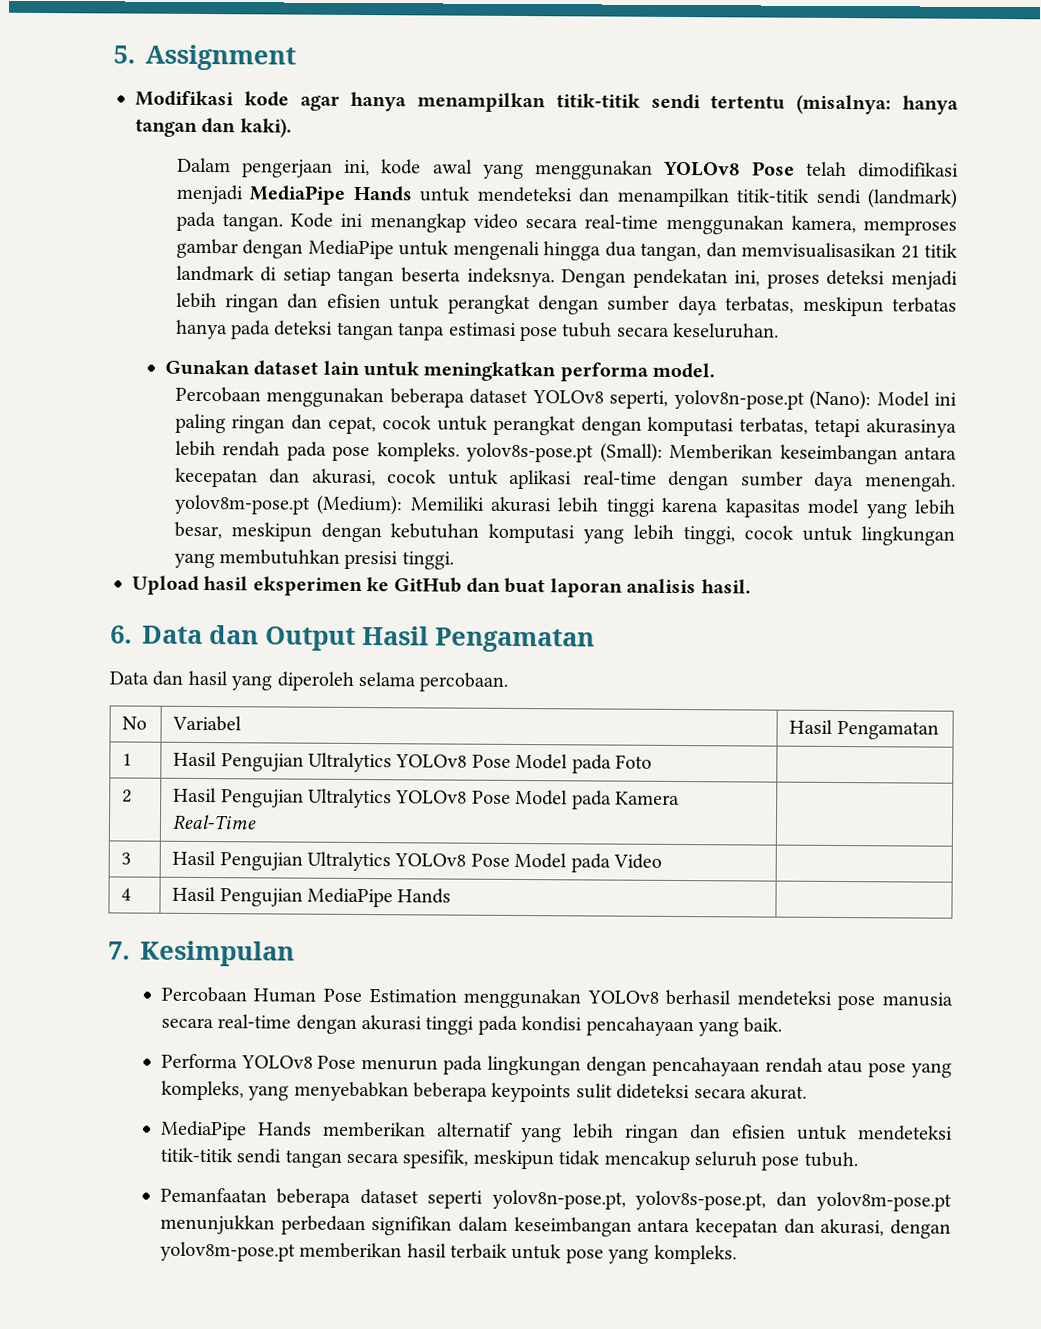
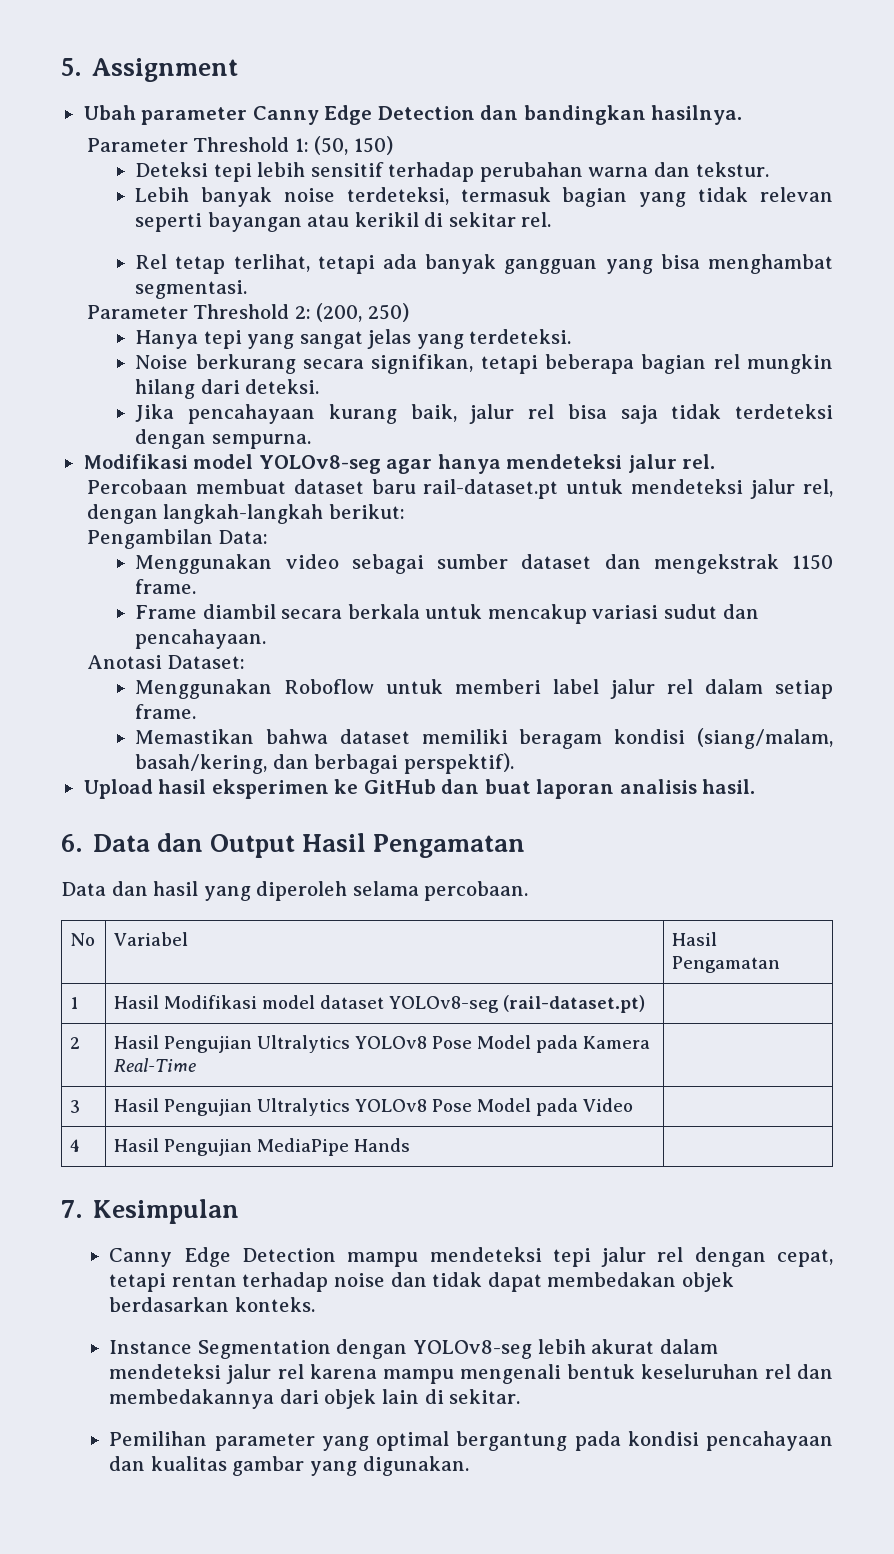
[135,90,960,115] [135,117,292,138] [176,157,959,180] [175,184,957,209] [175,211,957,236] [175,238,959,262] [175,265,958,290] [175,292,957,317] [175,319,780,342] [164,359,716,382] [174,386,957,411] [174,413,958,438] [174,440,957,465] [174,467,956,492] [173,494,957,519] [173,521,956,546] [173,549,454,570] Modifikasi kode agar hanya menampilkan titik-titik sendi tertentu (misalnya: hanya tangan dan kaki). // Dalam pengerjaan ini, kode awal yang menggunakan YOLOv8 Pose telah dimodifikasi menjadi MediaPipe Hands untuk mendeteksi dan menampilkan titik-titik sendi (landmark) pada tangan. Kode ini menangkap video secara real-time menggunakan kamera, memproses gambar dengan MediaPipe untuk mengenali hingga dua tangan, dan memvisualisasikan 21 titik landmark di setiap tangan beserta indeksnya. Dengan pendekatan ini, proses deteksi menjadi lebih ringan dan efisien untuk perangkat dengan sumber daya terbatas, meskipun terbatas hanya pada deteksi tangan tanpa estimasi pose tubuh secara keseluruhan. // Gunakan dataset lain untuk meningkatkan performa model. // Percobaan menggunakan beberapa dataset YOLOv8 seperti, yolov8n-pose.pt (Nano): Model ini paling ringan dan cepat, cocok untuk perangkat dengan komputasi terbatas, tetapi akurasinya lebih rendah pada pose kompleks. yolov8s-pose.pt (Small): Memberikan keseimbangan antara kecepatan dan akurasi, cocok untuk aplikasi real-time dengan sumber daya menengah. yolov8m-pose.pt (Medium): Memiliki akurasi lebih tinggi karena kapasitas model yang lebih besar, meskipun dengan kebutuhan komputasi yang lebih tinggi, cocok untuk lingkungan yang membutuhkan presisi tinggi. -> [83,105,743,125] [86,136,394,155] [135,162,769,182] [135,187,833,207] [135,212,552,232] [135,254,834,274] [135,280,248,299] [86,303,410,322] [135,329,572,349] [135,354,833,374] [135,379,320,399] [135,404,834,424] [135,429,311,449] [83,454,716,474] [86,479,833,499] [86,504,405,524] [86,529,269,549] [135,554,834,574] [135,579,197,594] [135,604,759,624] [135,629,267,649] [86,655,246,669] [135,679,833,699] [135,704,197,719] [135,728,833,749] [135,753,514,774] Ubah parameter Canny Edge Detection dan bandingkan hasilnya. // Parameter Threshold 1: (50, 150) // Deteksi tepi lebih sensitif terhadap perubahan warna dan tekstur. // Lebih banyak noise terdeteksi, termasuk bagian yang tidak relevan seperti bayangan atau kerikil di sekitar rel. // Rel tetap terlihat, tetapi ada banyak gangguan yang bisa menghambat segmentasi. // Parameter Threshold 2: (200, 250) // Hanya tepi yang sangat jelas yang terdeteksi. // Noise berkurang secara signifikan, tetapi beberapa bagian rel mungkin hilang dari deteksi. // Jika pencahayaan kurang baik, jalur rel bisa saja tidak terdeteksi dengan sempurna. // Modifikasi model YOLOv8-seg agar hanya mendeteksi jalur rel. // Percobaan membuat dataset baru rail-dataset.pt untuk mendeteksi jalur rel, dengan langkah-langkah berikut: // Pengambilan Data: // Menggunakan video sebagai sumber dataset dan mengekstrak 1150 frame. // Frame diambil secara berkala untuk mencakup variasi sudut dan pencahayaan. // Anotasi Dataset: // Menggunakan Roboflow untuk memberi label jalur rel dalam setiap frame. // Memastikan bahwa dataset memiliki beragam kondisi (siang/malam, basah/kering, dan berbagai perspektif).
[220,752,652,774] Pengujian Ultralytics YOLOv8 Pose Model pada Foto -> [164,995,646,1013] Modifikasi model dataset YOLOv8-seg (rail-dataset.pt)
[160,986,953,1011] [160,1014,783,1037] [160,1053,953,1078] [160,1080,808,1103] [160,1120,953,1144] [159,1147,858,1171] [159,1187,952,1212] [159,1214,951,1239] [159,1241,737,1265] Percobaan Human Pose Estimation menggunakan YOLOv8 berhasil mendeteksi pose manusia secara real-time dengan akurasi tinggi pada kondisi pencahayaan yang baik. // Performa YOLOv8 Pose menurun pada lingkungan dengan pencahayaan rendah atau pose yang kompleks, yang menyebabkan beberapa keypoints sulit dideteksi secara akurat. // MediaPipe Hands memberikan alternatif yang lebih ringan dan efisien untuk mendeteksi titik-titik sendi tangan secara spesifik, meskipun tidak mencakup seluruh pose tubuh. // Pemanfaatan beberapa dataset seperti yolov8n-pose.pt, yolov8s-pose.pt, dan yolov8m-pose.pt menunjukkan perbedaan signifikan dalam keseimbangan antara kecepatan dan akurasi, dengan yolov8m-pose.pt memberikan hasil terbaik untuk pose yang kompleks. -> [109,1247,834,1267] [109,1272,734,1292] [109,1297,315,1312] [109,1339,718,1359] [109,1364,833,1384] [109,1389,521,1409] [109,1431,834,1451] [109,1456,469,1476] Canny Edge Detection mampu mendeteksi tepi jalur rel dengan cepat, tetapi rentan terhadap noise dan tidak dapat membedakan objek berdasarkan konteks. // Instance Segmentation dengan YOLOv8-seg lebih akurat dalam mendeteksi jalur rel karena mampu mengenali bentuk keseluruhan rel dan membedakannya dari objek lain di sekitar. // Pemilihan parameter yang optimal bergantung pada kondisi pencahayaan dan kualitas gambar yang digunakan.

